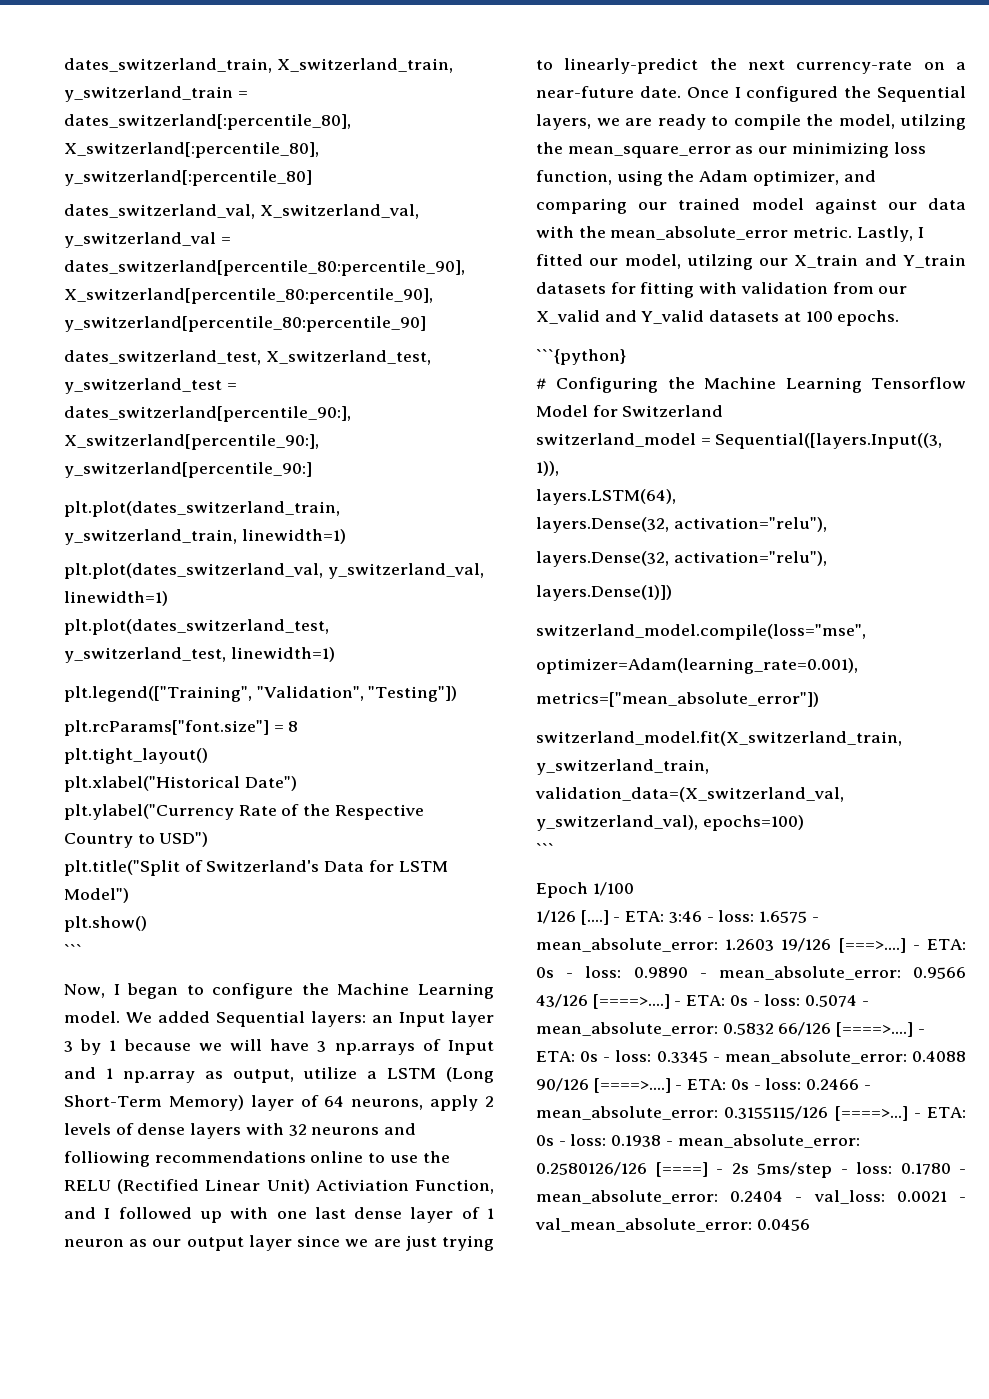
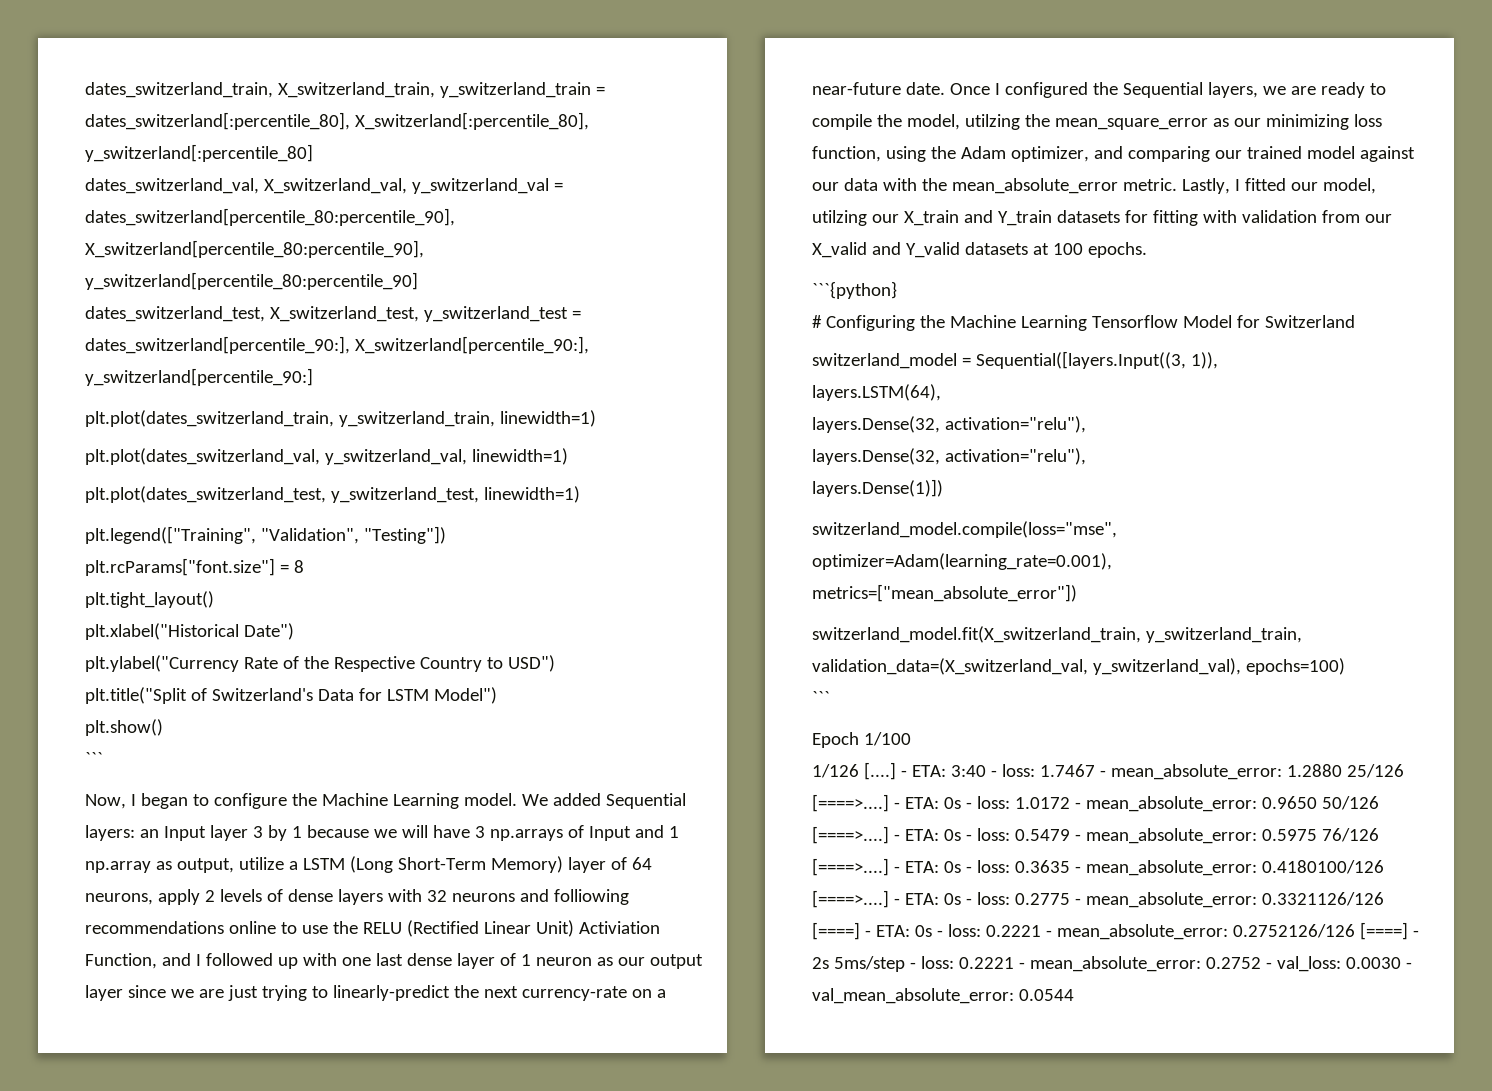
[668,910,819,923] [536,938,967,953] [536,966,966,980] [536,994,869,1009] [536,1022,925,1037] [536,1050,966,1064] [536,1078,871,1093] [536,1106,967,1121] [536,1134,860,1148] [536,1162,647,1176] 3:46 - loss: 1.6575 - mean_absolute_error: 1.2603 19/126 [===>....] - ETA: 0s - loss: 0.9890 - mean_absolute_error: 0.9566 43/126 [====>....] - ETA: 0s - loss: 0.5074 - mean_absolute_error: 0.5832 66/126 [====>....] - ETA: 0s - loss: 0.3345 - mean_absolute_error: 0.4088 90/126 [====>....] - ETA: 0s - loss: 0.2466 - mean_absolute_error: 0.3155115/126 [====>...] - ETA: 0s - loss: 0.1938 - mean_absolute_error: 0.2580126/126 -> [950,764,1404,780] [812,794,1379,812] [812,826,1379,844] [812,858,1384,876] [812,890,1384,908] [812,922,1355,940] 3:40 - loss: 1.7467 - mean_absolute_error: 1.2880 25/126 [====>....] - ETA: 0s - loss: 1.0172 - mean_absolute_error: 0.9650 50/126 [====>....] - ETA: 0s - loss: 0.5479 - mean_absolute_error: 0.5975 76/126 [====>....] - ETA: 0s - loss: 0.3635 - mean_absolute_error: 0.4180100/126 [====>....] - ETA: 0s - loss: 0.2775 - mean_absolute_error: 0.3321126/126 [====] - ETA: 0s - loss: 0.2221 - mean_absolute_error: 0.2752126/126
[900,1163,966,1175] [536,1190,784,1204] 0.1780 - mean_absolute_error: 0.2404 -> [958,956,1261,972] 0.2221 - mean_absolute_error: 0.2752
[896,1191,947,1202] 0.0021 -> [1345,957,1401,969] 0.0030
[756,1219,810,1231] 0.0456 -> [1018,989,1074,1001] 0.0544

